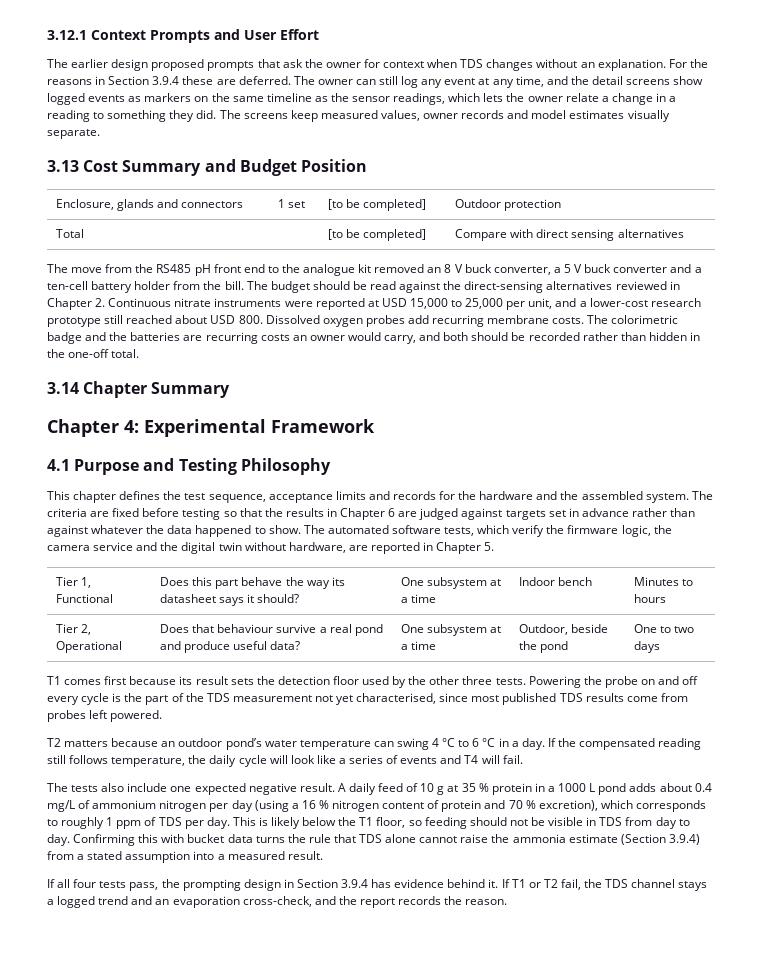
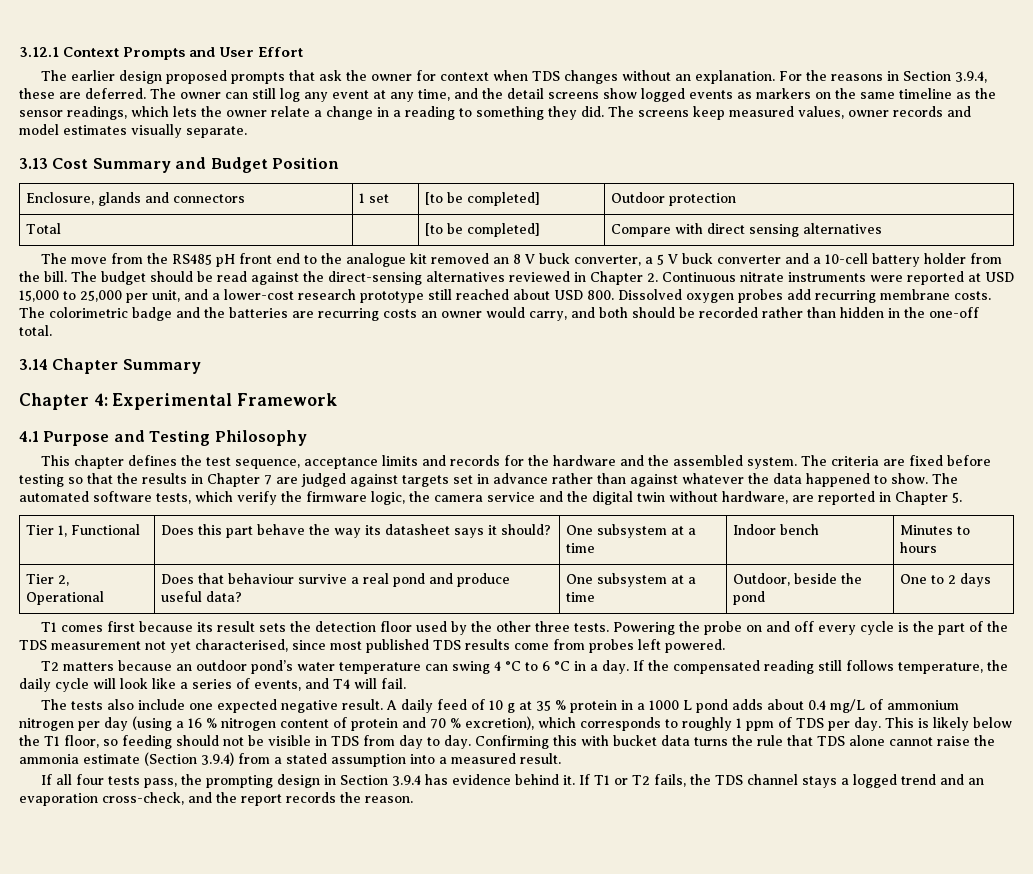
[152,76,180,85] 3.9.4 -> [954,71,987,83] 3.9.4,
[47,281,88,290] ten-cell -> [824,253,868,264] 10-cell
[388,508,396,517] 6 -> [264,475,272,485] 7
[674,626,695,633] two -> [948,575,957,584] 2
[400,757,438,764] events -> [254,680,301,691] events,
[560,879,581,890] fail, -> [653,774,686,787] fails,

